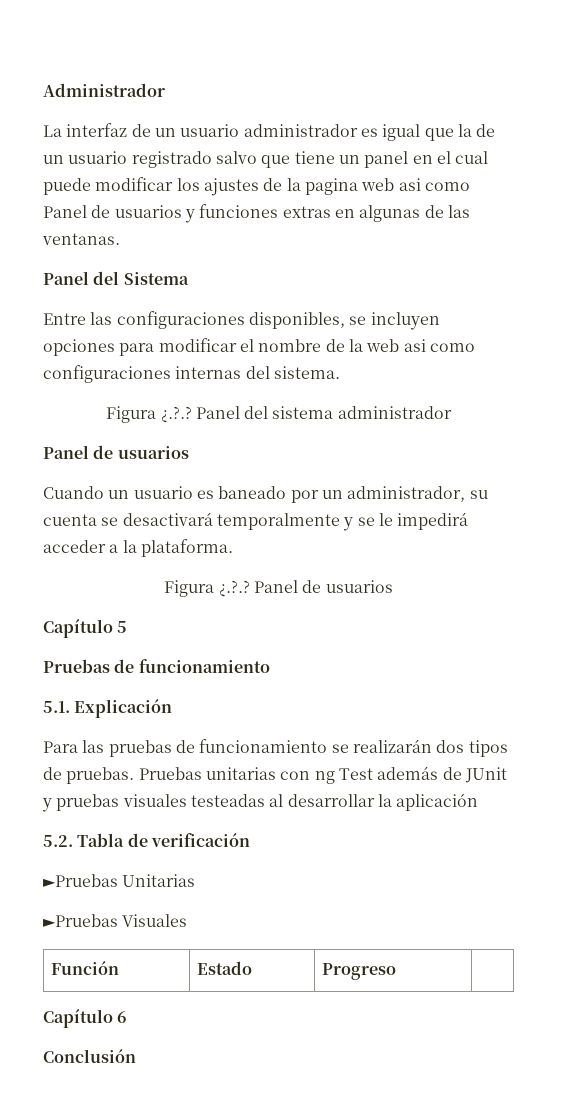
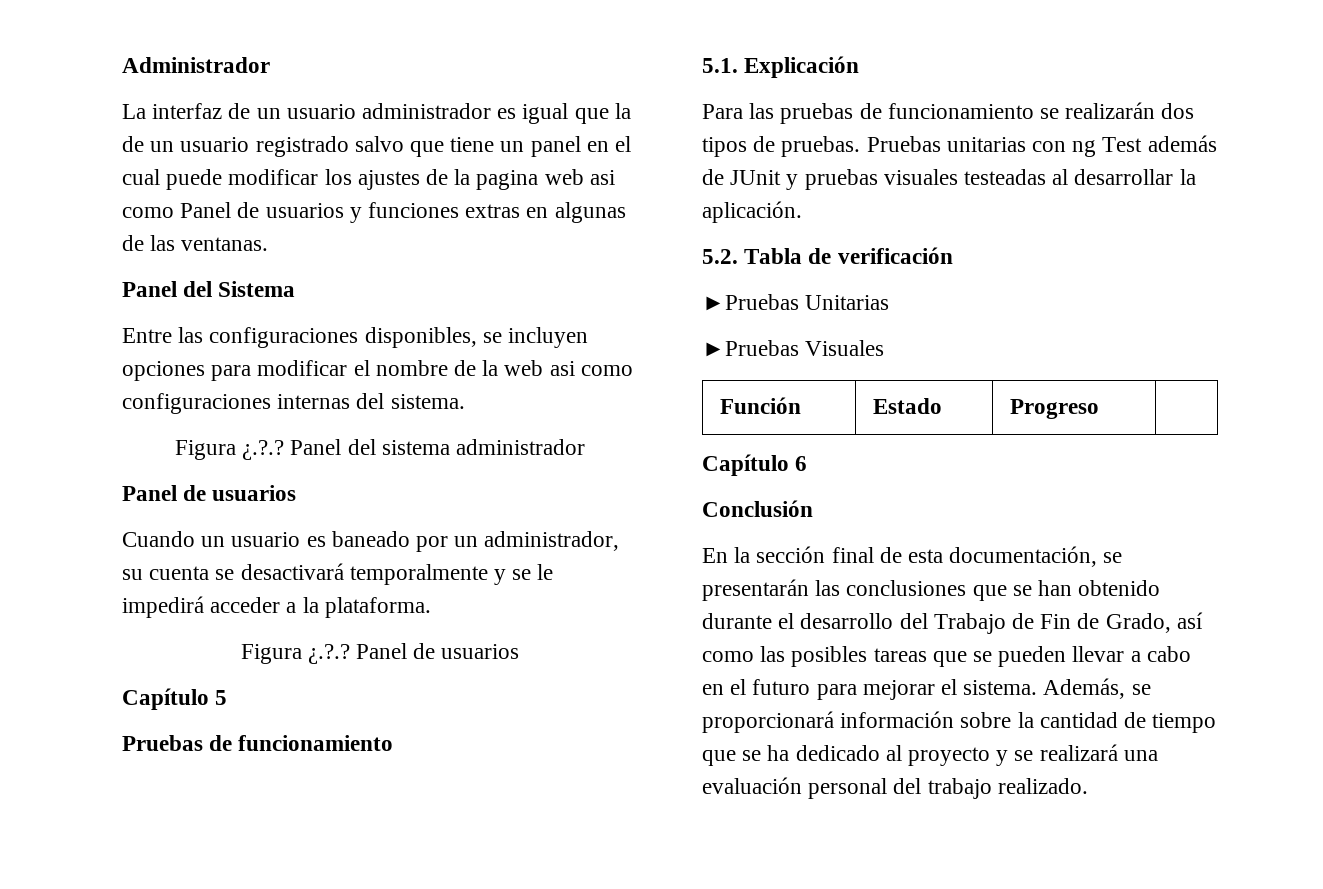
[396,793,479,811] aplicación -> [702,201,802,223] aplicación.
(136, 1056) none -> [702,546,1123,567] [702,579,1161,601] [702,612,1203,634] [702,646,1191,667] [702,678,1151,700] [702,711,1217,733] [702,744,1158,766] [702,777,1088,799] // En la sección final de esta documentación, se presentarán las conclusiones que se han obtenido durante el desarrollo del Trabajo de Fin de Grado, así como las posibles tareas que se pueden llevar a cabo en el futuro para mejorar el sistema. Además, se proporcionará información sobre la cantidad de tiempo que se ha dedicado al proyecto y se realizará una evaluación personal del trabajo realizado.

